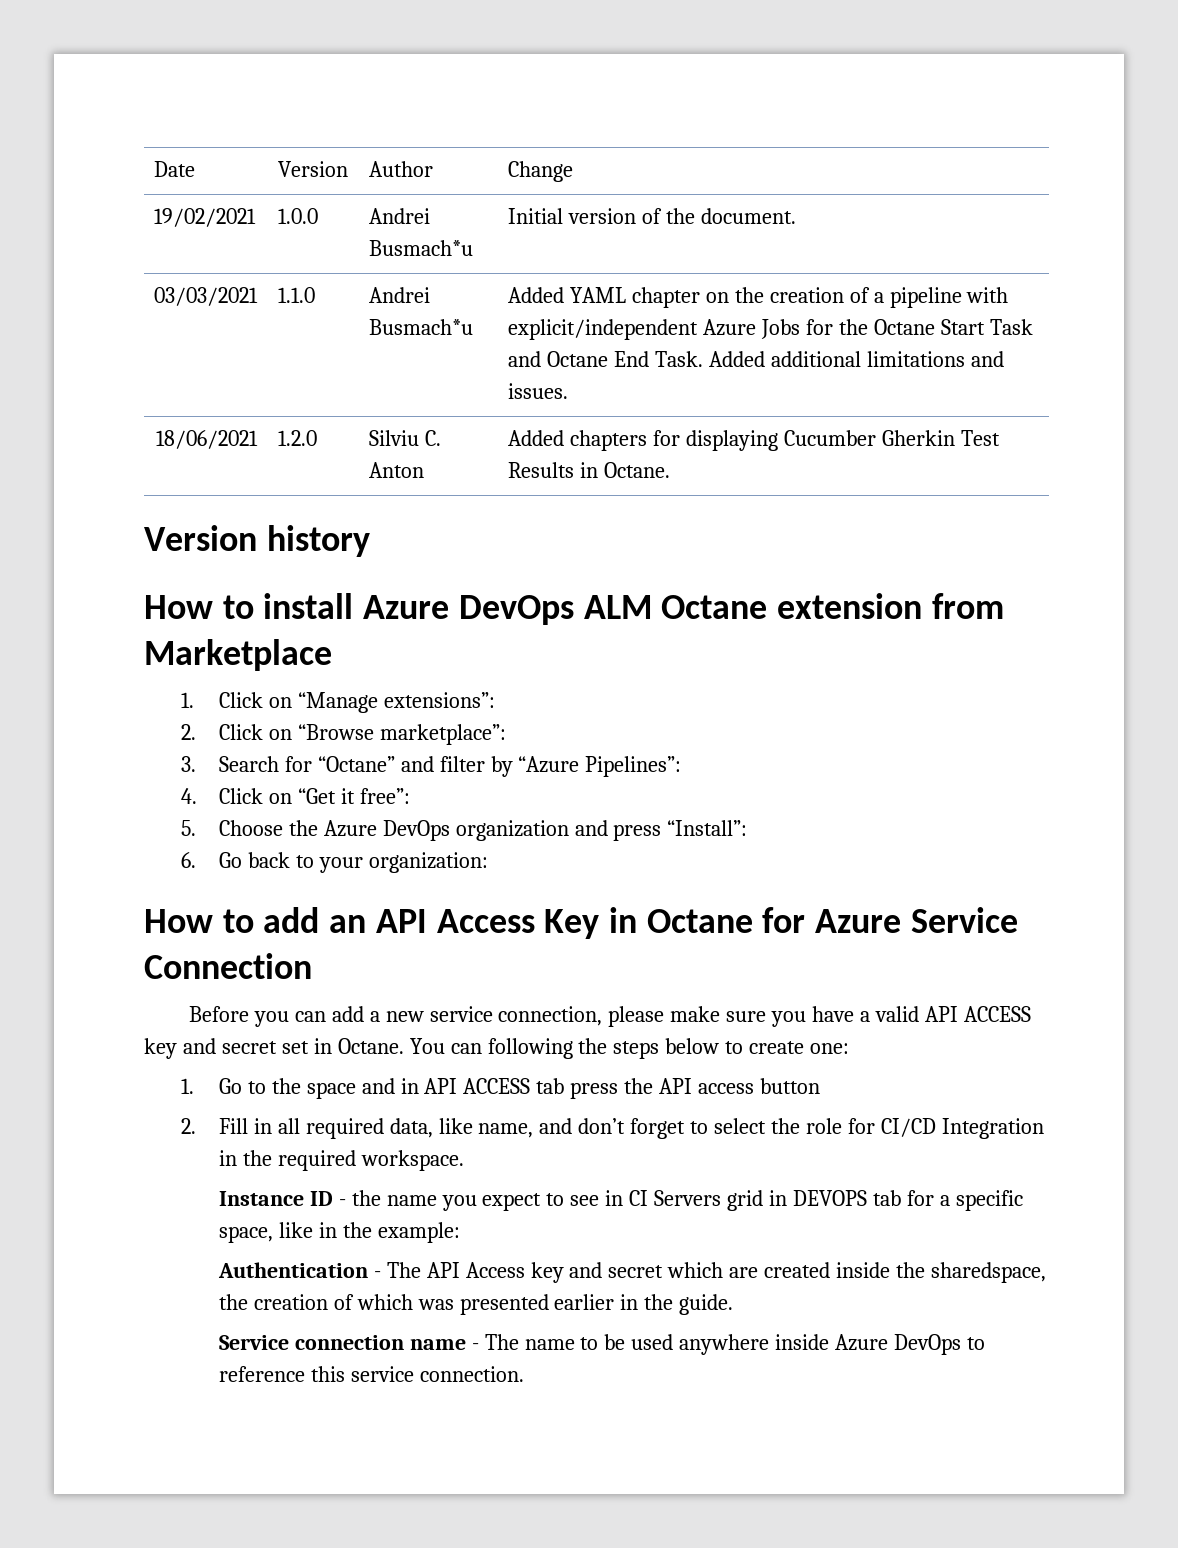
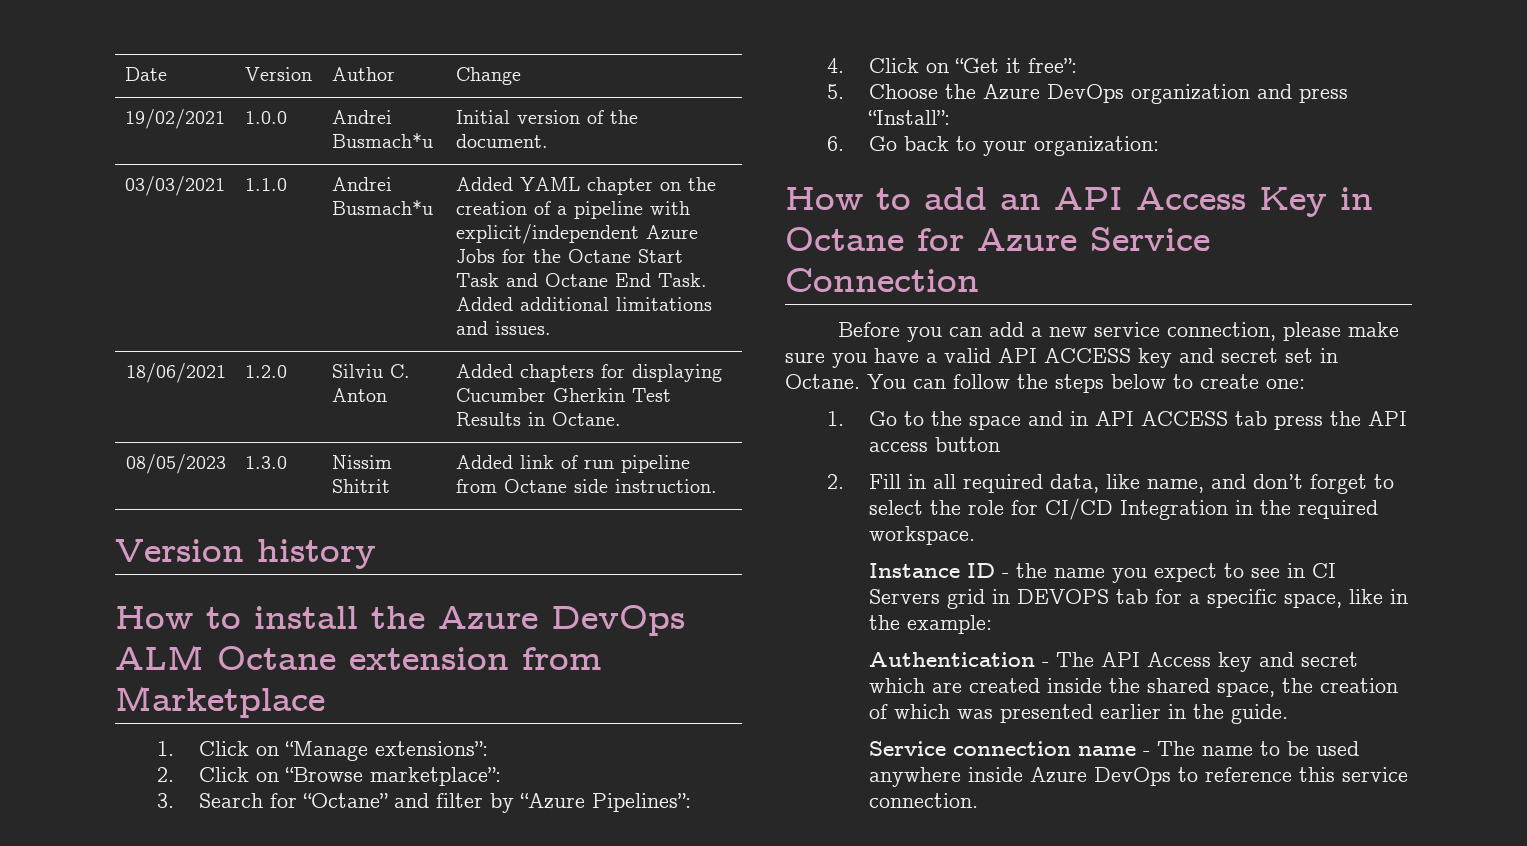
(670, 470) none -> [125,454,226,474] [244,456,287,469] [331,455,392,469] [331,479,390,493] [455,455,690,473] [455,479,717,493] // 08/05/2023 | 1.3.0 | Nissim Shitrit | Added link of run pipeline from Octane side instruction.
(354, 606) none -> [371,606,425,629] the
[487,1038,573,1059] following -> [953,374,1010,389] follow
[931,1262,1047,1283] sharedspace, -> [1146,678,1275,697] shared space,

